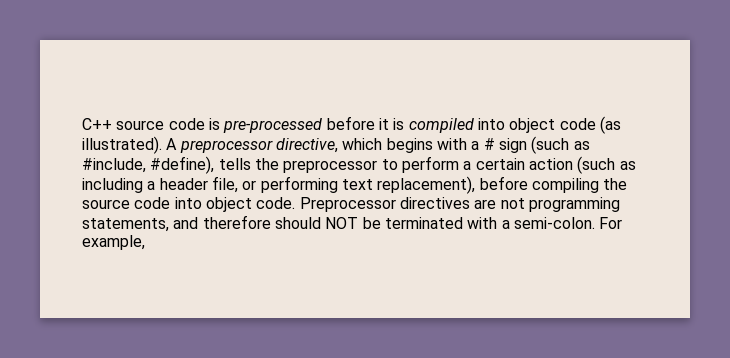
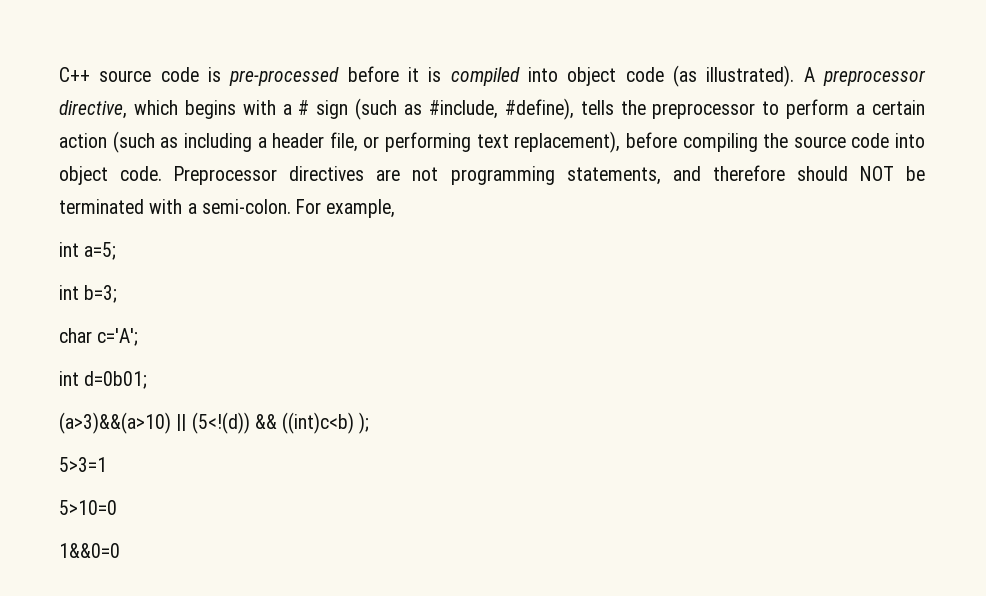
(145, 242) none -> [59,242,117,260] [59,285,118,303] [59,328,139,346] [59,371,148,389] [59,412,370,434] [59,457,107,472] [59,500,117,515] [59,543,120,558] // int a=5; // int b=3; // char c='A'; // int d=0b01; // (a>3)&&(a>10) || (5<!(d)) && ((int)c<b) ); // 5>3=1 // 5>10=0 // 1&&0=0

